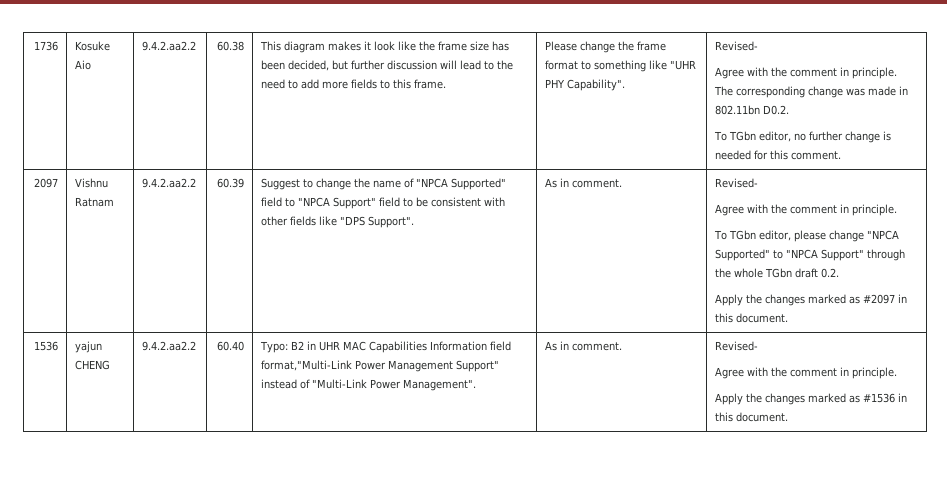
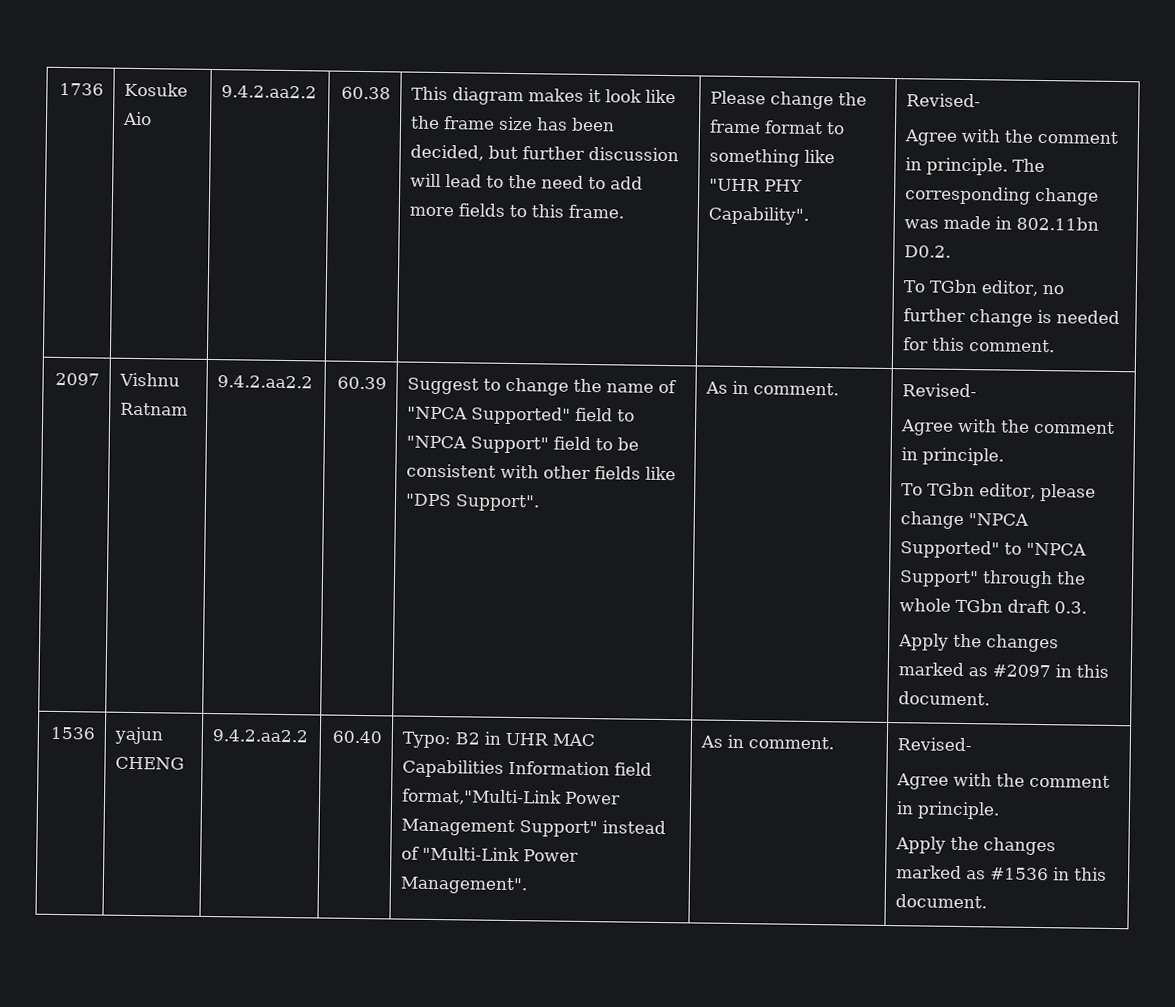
[821,268,840,278] 0.2. -> [1054,601,1088,614] 0.3.

